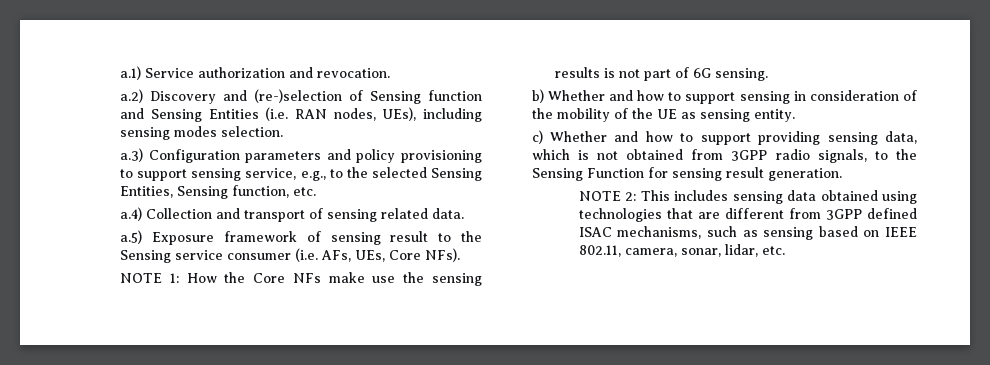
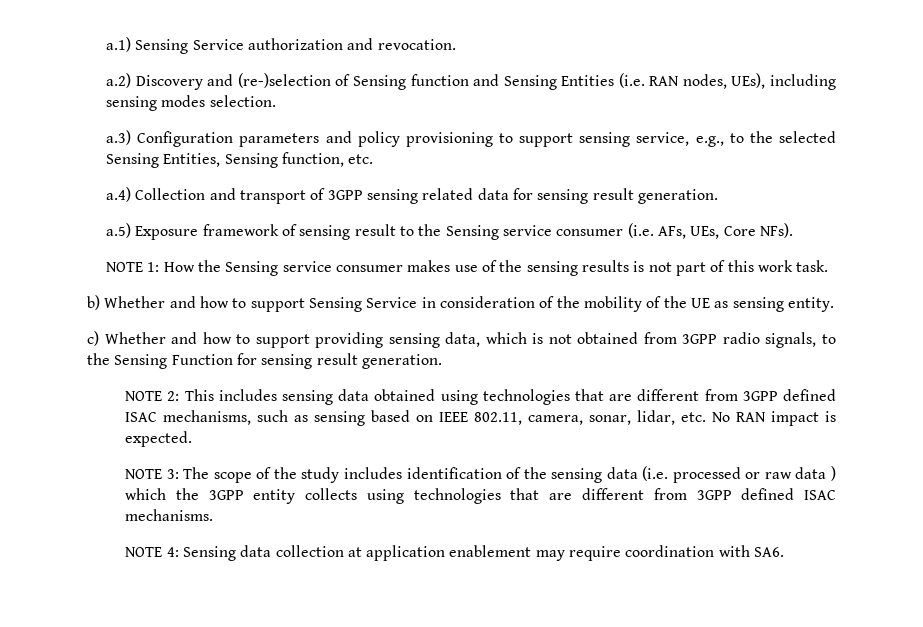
(142, 73) none -> [135,39,189,54] Sensing
(324, 213) none -> [327,190,363,200] 3GPP
[432,208,465,219] data. -> [477,188,718,204] data for sensing result generation.
[253,272,396,283] Core NFs make use -> [225,260,498,276] Sensing service consumer makes use of
[693,68,769,81] 6G sensing. -> [727,260,829,272] this work task.
[739,91,790,104] sensing -> [308,297,418,312] Sensing Service
(785, 250) none -> [712,411,836,426] [125,431,193,447] [125,466,837,483] [125,488,837,504] [125,509,214,521] [125,545,785,561] No RAN impact is expected. // NOTE 3: The scope of the study includes identification of the sensing data (i.e. processed or raw data ) which the 3GPP entity collects using technologies that are different from 3GPP defined ISAC mechanisms. // NOTE 4: Sensing data collection at application enablement may require coordination with SA6.

